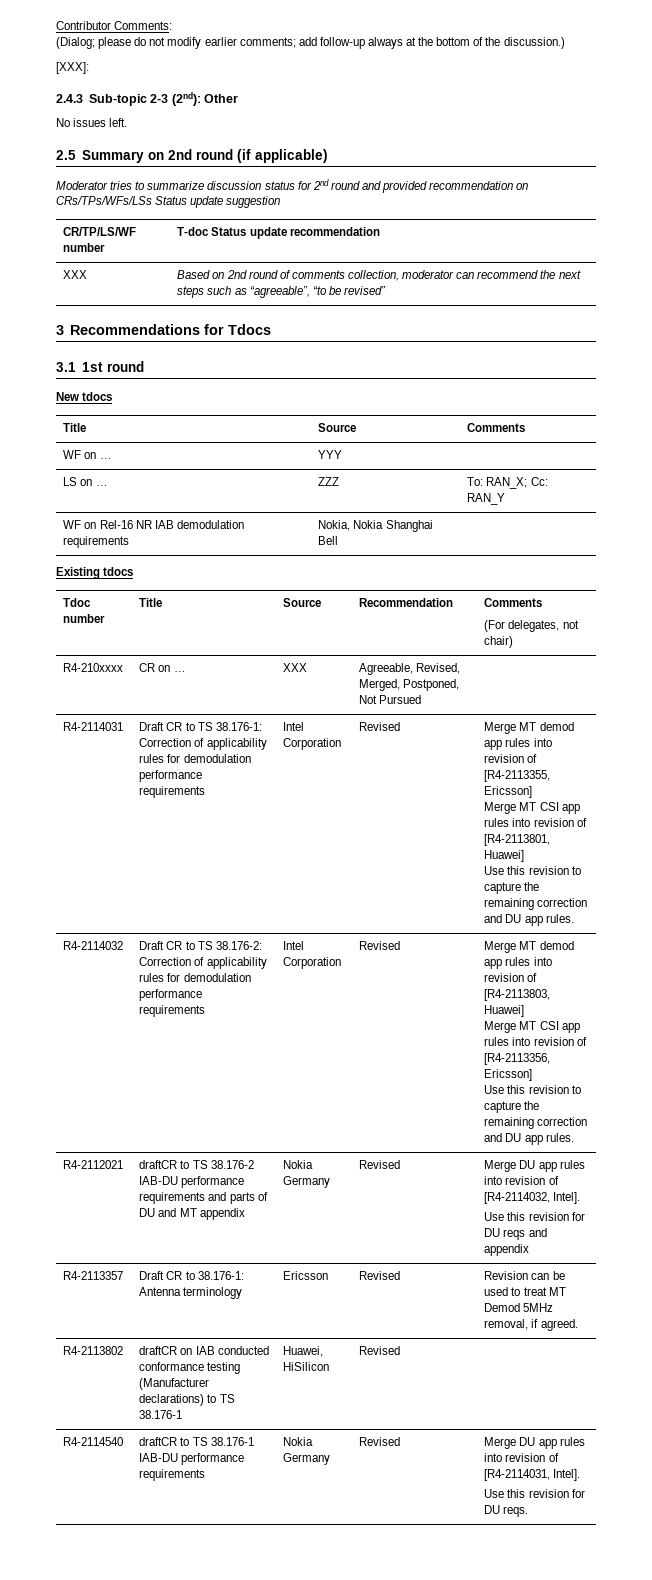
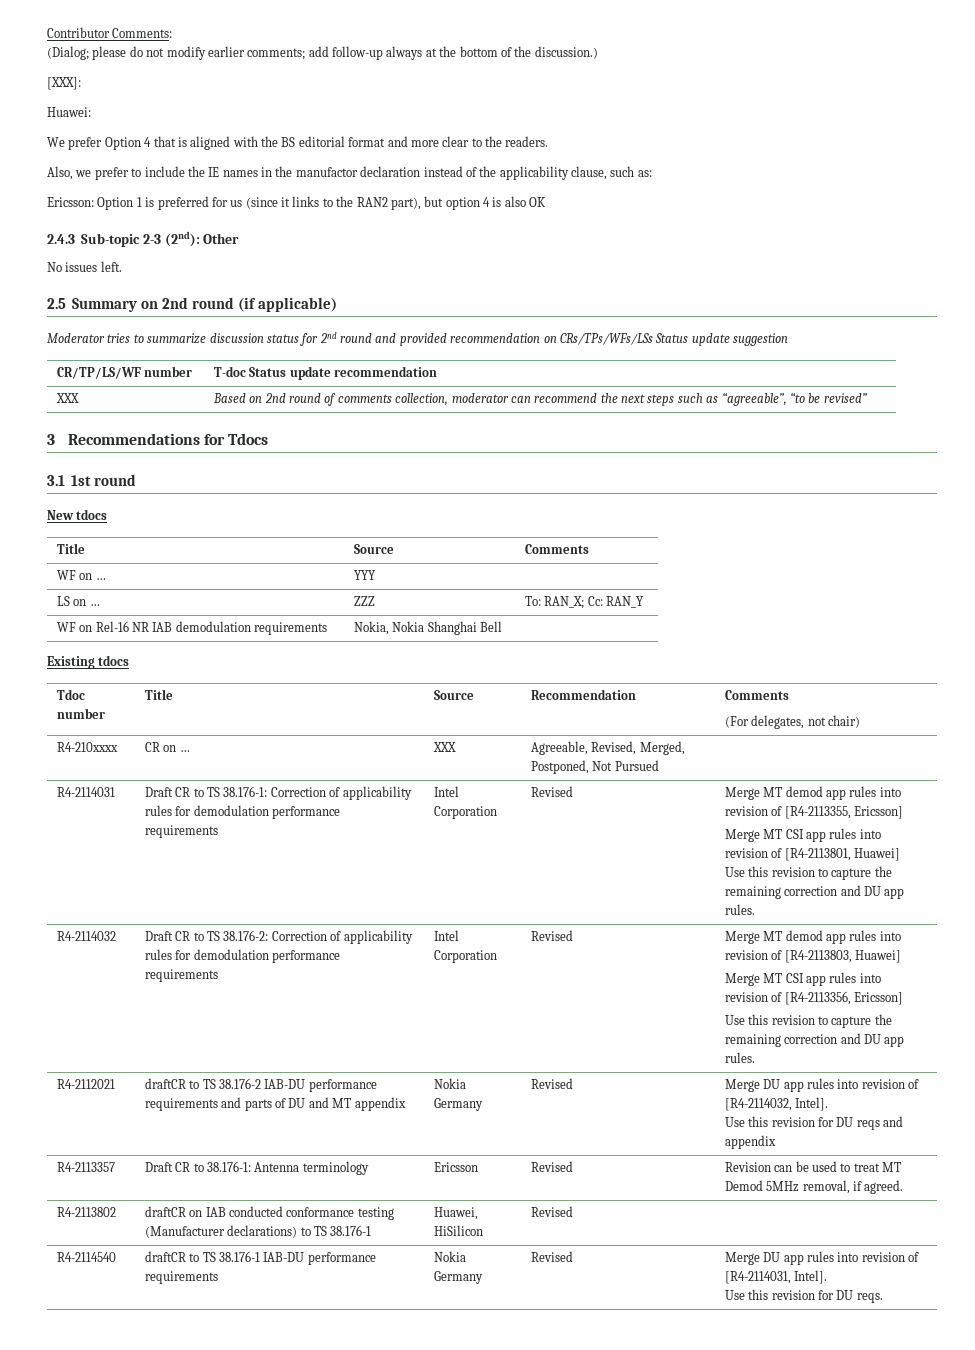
(89, 68) none -> [47,107,91,117] [47,136,549,150] [47,166,652,180] [47,196,547,210] // Huawei: // We prefer Option 4 that is aligned with the BS editorial format and more clear to the readers. // Also, we prefer to include the IE names in the manufactor declaration instead of the applicability clause, such as: // Ericsson: Option 1 is preferred for us (since it links to the RAN2 part), but option 4 is also OK

